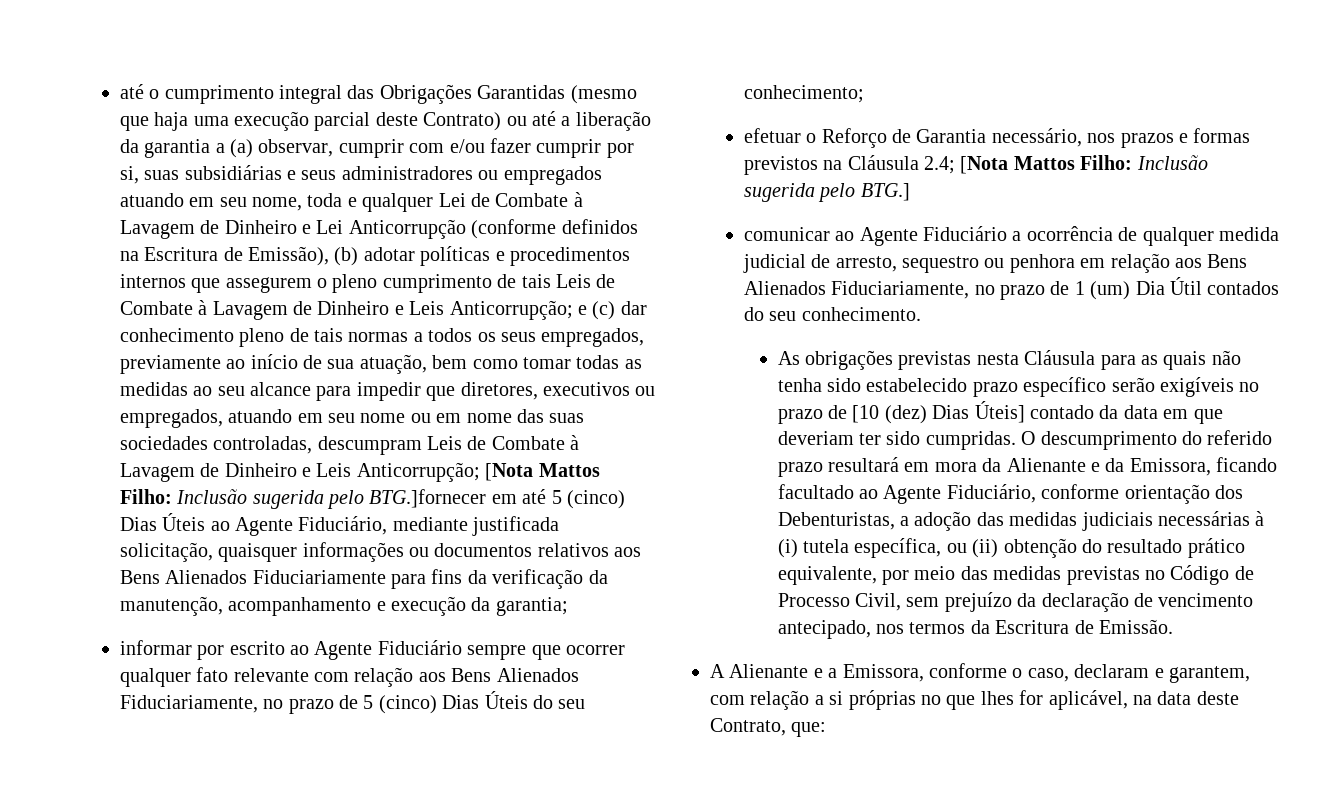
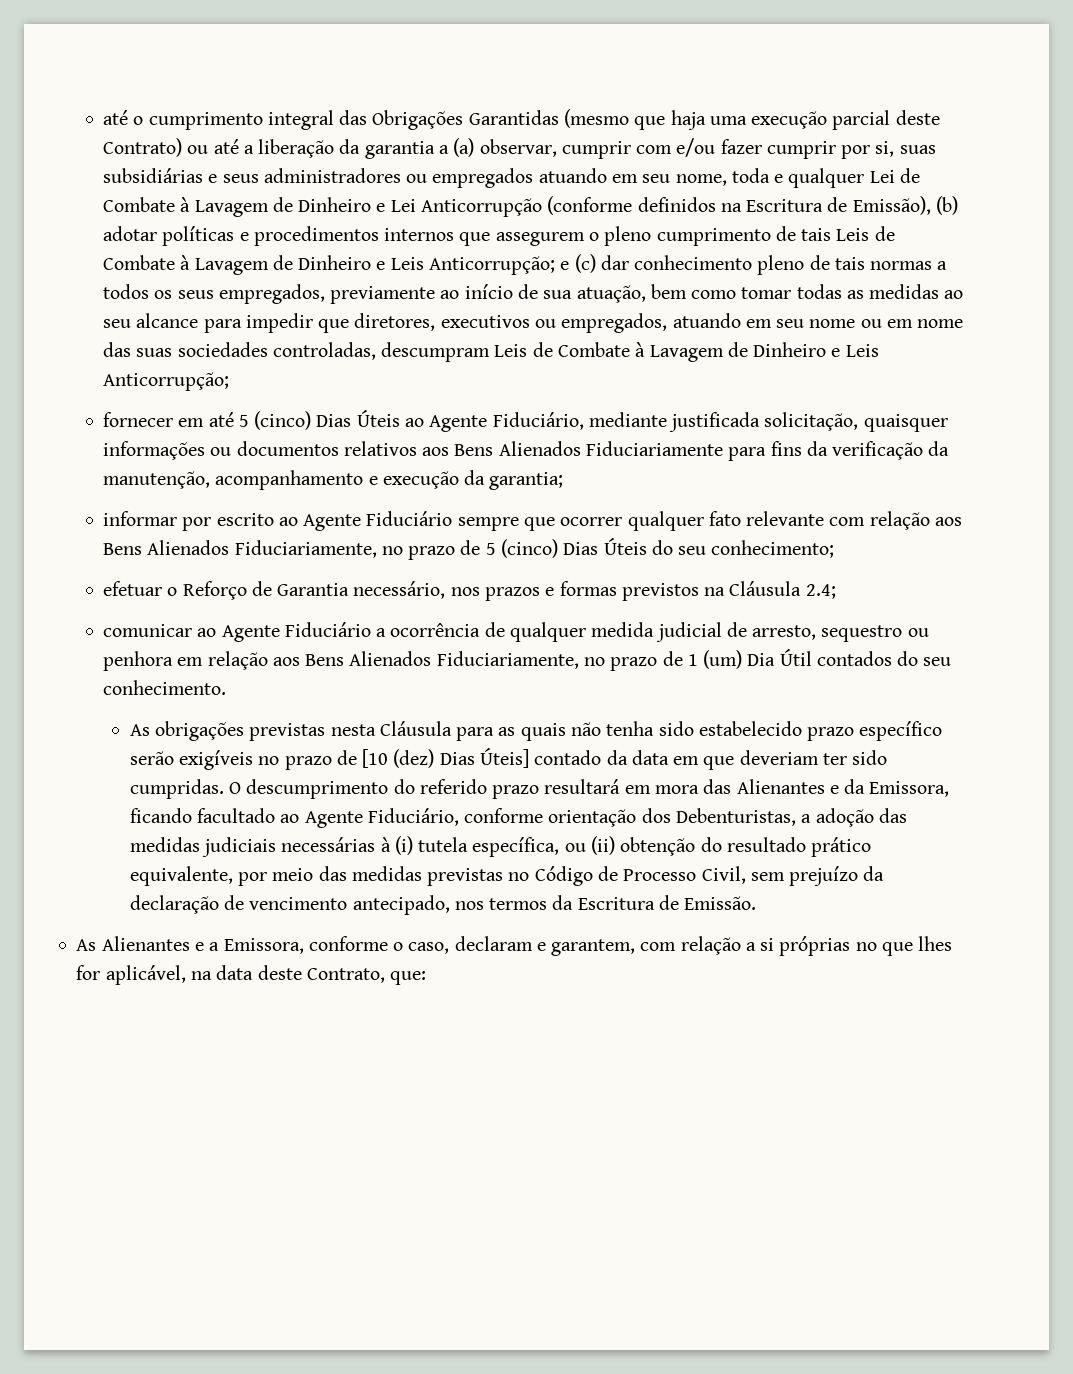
[485,463,600,481] [119,489,487,509] [Nota Mattos Filho: Inclusão sugerida pelo BTG.]fornecer -> [103,412,174,427] // fornecer
[960,155,1208,174] [743,183,910,202] [Nota Mattos Filho: Inclusão sugerida pelo BTG.] -> (836, 591) none
[982,458,1086,472] da Alienante -> [703,779,825,794] das Alienantes
[710,664,809,678] A Alienante -> [76,936,190,951] As Alienantes

